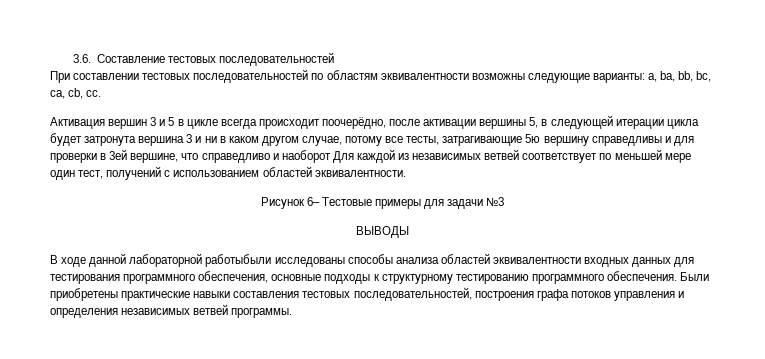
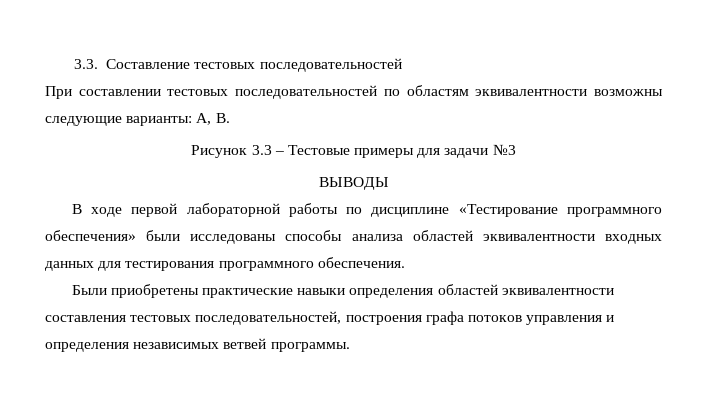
[72,54,91,63] 3.6. -> [74,59,99,69] 3.3.
[648,71,712,82] [50,88,102,99] [50,115,699,129] [50,133,694,146] [50,149,691,163] [50,166,406,180] a, ba, bb, bc, ca, cb, cc. // Активация вершин 3 и 5 в цикле всегда происходит поочерёдно, после активации вершины 5, в следующей итерации цикла будет затронута вершина 3 и ни в каком другом случае, потому все тесты, затрагивающие 5ю вершину справедливы и для проверки в 3ей вершине, что справедливо и наоборот Для каждой из независимых ветвей соответствует по меньшей мере один тест, получений с использованием областей эквивалентности. -> [196,113,230,125] A, B.
[306,197,320,206] 6– -> [251,145,284,155] 3.3 –
[89,253,272,267] данной лабораторной работыбыли -> [131,203,662,217] [45,230,181,241] первой лабораторной работы по дисциплине «Тестирование программного обеспечения» были
[198,271,604,284] обеспечения, основные подходы к структурному тестированию программного -> (314, 266) none
(677, 276) none -> (405, 262) //
(231, 294) none -> [349,284,614,298] определения областей эквивалентности

